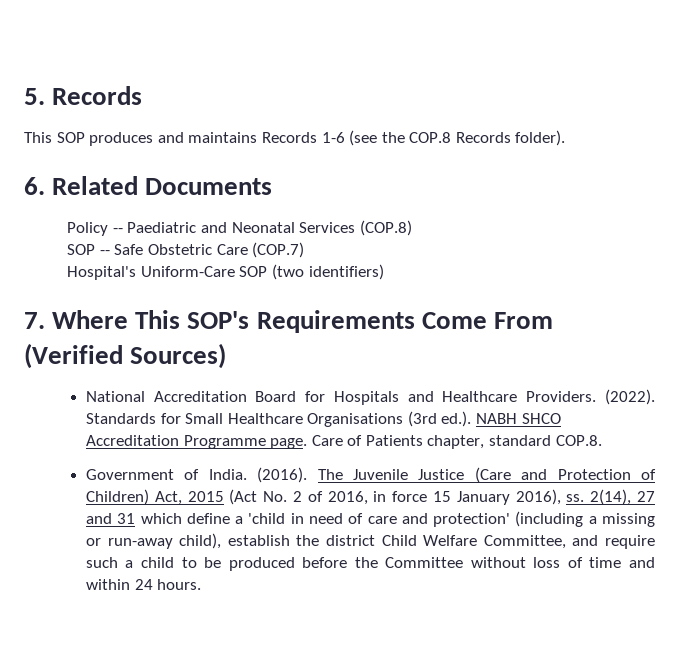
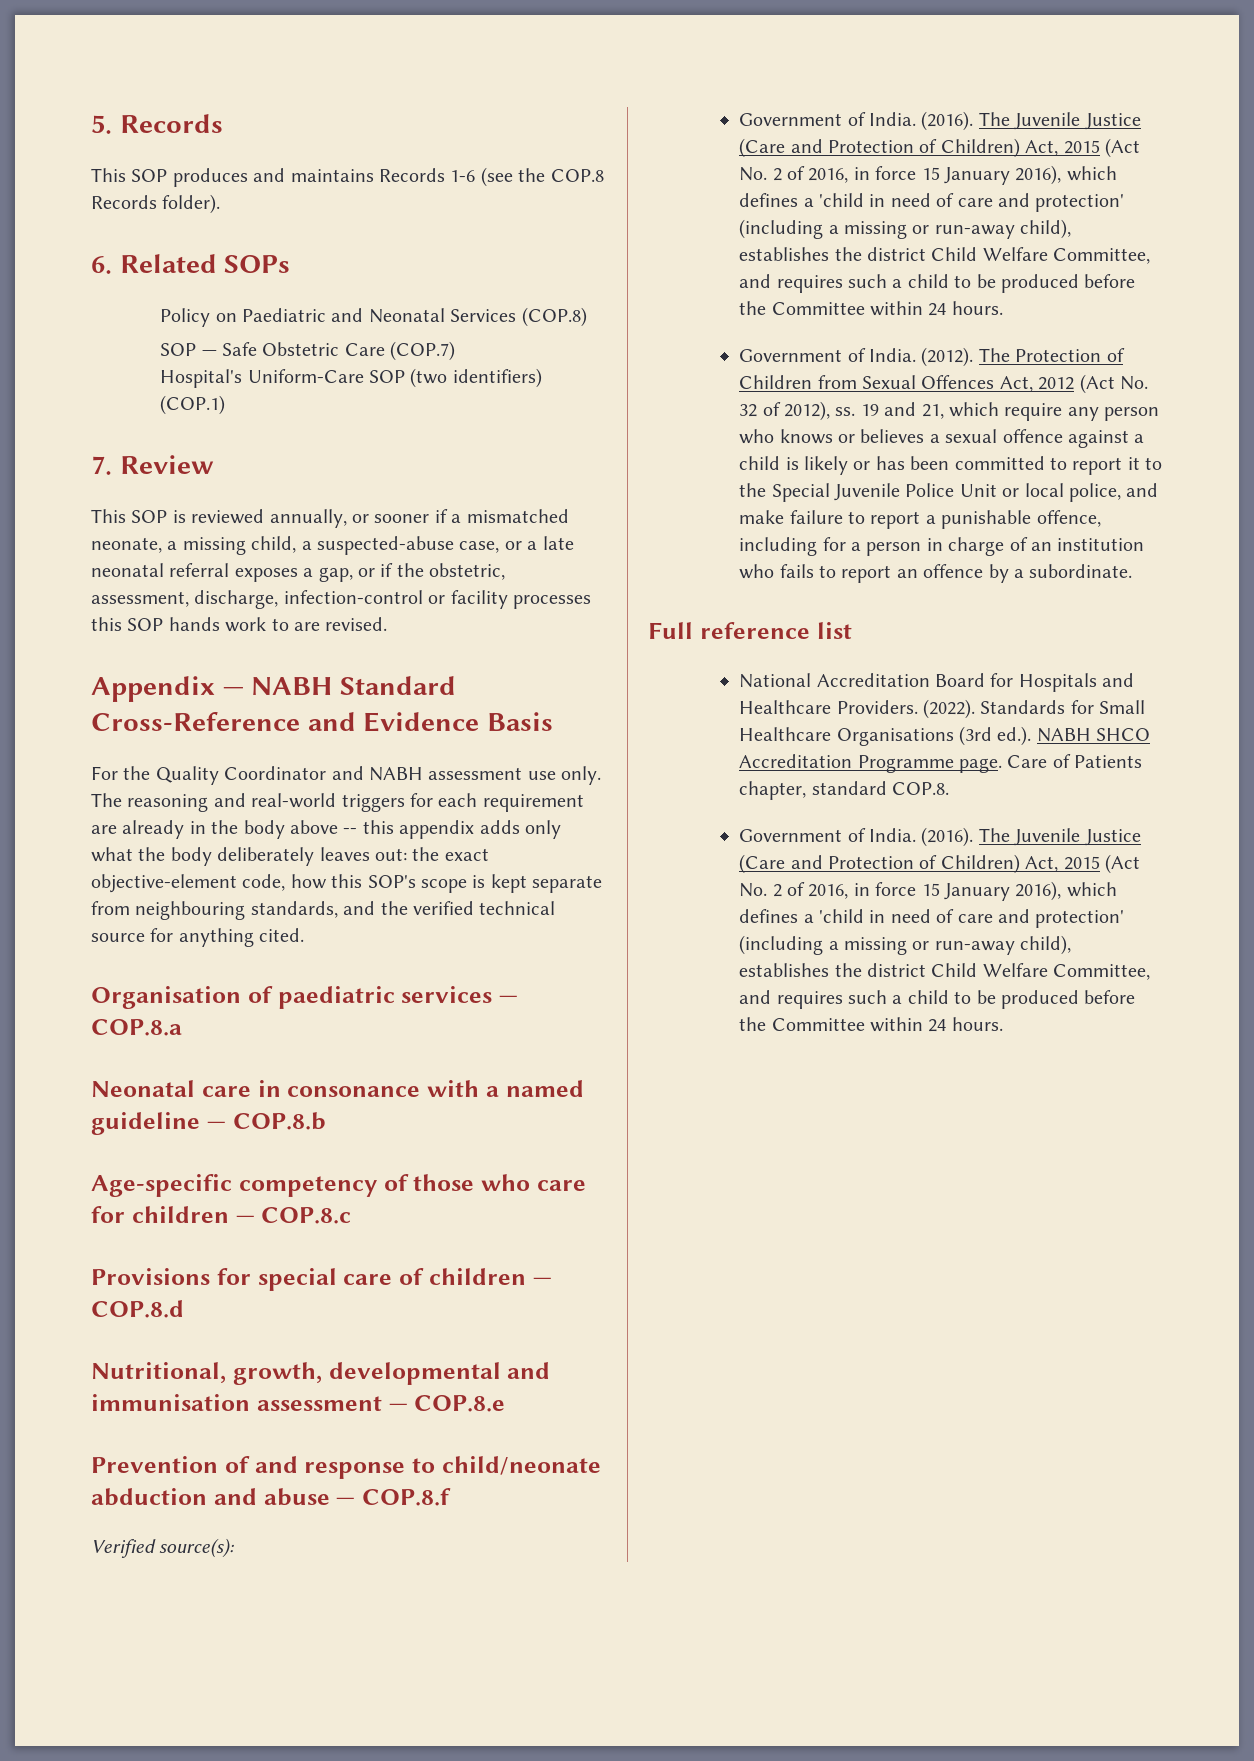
[145,178,273,195] Documents -> [224,255,291,273] SOPs
[112,228,123,233] -- -> [215,313,237,322] on
[99,250,110,255] -- -> [201,350,217,356] —
(384, 272) none -> [160,395,226,415] (COP.1)
[52,310,553,333] [24,343,227,369] Where This SOP's Requirements Come From (Verified Sources) -> [119,455,214,474] [91,509,569,528] [91,536,574,555] [91,563,506,582] [91,590,591,609] [91,617,388,632] [91,676,456,702] [91,712,553,732] [91,766,602,785] [91,793,584,812] [91,820,561,839] [91,847,489,866] [91,874,603,893] [91,901,556,920] [91,928,305,947] [91,986,518,1009] [91,1019,182,1036] [91,1080,584,1097] [91,1112,326,1135] [91,1174,586,1197] [91,1206,352,1224] [91,1268,552,1291] [91,1300,184,1318] [91,1362,551,1385] [91,1394,506,1412] [91,1456,601,1479] [91,1488,451,1506] [91,1538,235,1558] [739,111,1141,131] [739,138,1141,158] [739,165,1117,185] [739,193,1125,212] [739,219,1072,239] [739,247,1151,264] [739,274,1136,293] [739,301,1003,316] [739,347,1125,367] [739,374,1149,394] [739,401,1160,421] [739,429,1145,448] [739,456,1163,475] [739,483,1159,502] [739,510,1101,529] [739,537,1145,556] [739,564,1133,583] [648,622,852,639] Review // This SOP is reviewed annually, or sooner if a mismatched neonate, a missing child, a suspected-abuse case, or a late neonatal referral exposes a gap, or if the obstetric, assessment, discharge, infection-control or facility processes this SOP hands work to are revised. // Appendix — NABH Standard Cross-Reference and Evidence Basis // For the Quality Coordinator and NABH assessment use only. The reasoning and real-world triggers for each requirement are already in the body above -- this appendix adds only what the body deliberately leaves out: the exact objective-element code, how this SOP's scope is kept separate from neighbouring standards, and the verified technical source for anything cited. // Organisation of paediatric services — COP.8.a // Neonatal care in consonance with a named guideline — COP.8.b // Age-specific competency of those who care for children — COP.8.c // Provisions for special care of children — COP.8.d // Nutritional, growth, developmental and immunisation assessment — COP.8.e // Prevention of and response to child/neonate abduction and abuse — COP.8.f // Verified source(s): // Government of India. (2016). The Juvenile Justice (Care and Protection of Children) Act, 2015 (Act No. 2 of 2016, in force 15 January 2016), which defines a 'child in need of care and protection' (including a missing or run-away child), establishes the district Child Welfare Committee, and requires such a child to be produced before the Committee within 24 hours. // Government of India. (2012). The Protection of Children from Sexual Offences Act, 2012 (Act No. 32 of 2012), ss. 19 and 21, which require any person who knows or believes a sexual offence against a child is likely or has been committed to report it to the Special Juvenile Police Unit or local police, and make failure to report a punishable offence, including for a person in charge of an institution who fails to report an offence by a subordinate. // Full reference list
[566,489,655,505] [85,513,230,524] ss. 2(14), 27 and 31 which define -> [1066,882,1117,897] [739,909,799,923] which defines
[227,535,656,549] [85,557,655,571] establish the district Child Welfare Committee, and require such a child to be produced before the Committee without loss of time and -> [739,963,1151,980] [739,990,1136,1009] [739,1017,865,1031] establishes the district Child Welfare Committee, and requires such a child to be produced before the Committee

